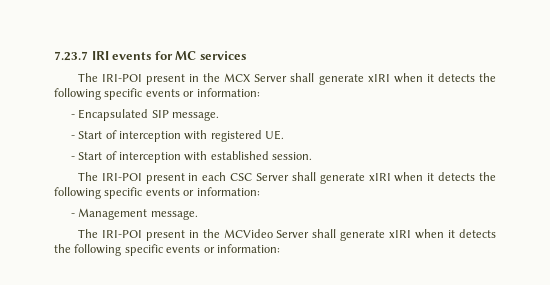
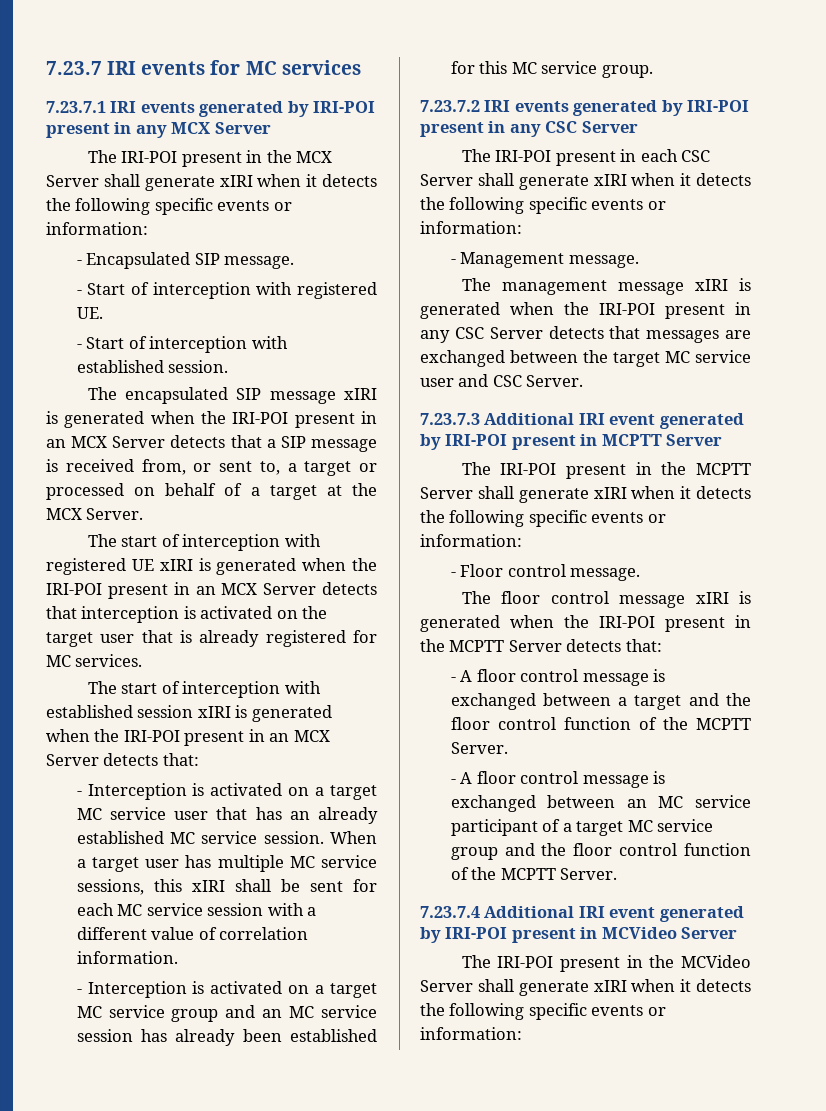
(246, 55) none -> [46,101,376,117] [46,122,271,138] // 7.23.7.1 IRI events generated by IRI-POI present in any MCX Server
(313, 156) none -> [87,387,378,404] [46,411,377,428] [46,435,377,452] [46,459,377,476] [46,483,377,500] [46,508,144,520] [87,534,321,551] [46,558,377,575] [46,582,377,599] [46,606,328,623] [46,630,377,647] [46,654,143,667] [87,681,321,698] [46,705,332,722] [46,729,330,746] [46,753,199,766] [76,783,377,800] [76,807,378,824] [76,831,377,844] [76,855,377,872] [76,879,378,895] [76,903,316,916] [76,927,309,940] [76,951,178,964] [76,981,377,998] [76,1005,377,1022] [76,1029,377,1046] [450,61,653,78] [420,100,750,116] [420,121,638,137] // The encapsulated SIP message xIRI is generated when the IRI-POI present in an MCX Server detects that a SIP message is received from, or sent to, a target or processed on behalf of a target at the MCX Server. // The start of interception with registered UE xIRI is generated when the IRI-POI present in an MCX Server detects that interception is activated on the target user that is already registered for MC services. // The start of interception with established session xIRI is generated when the IRI-POI present in an MCX Server detects that: // - Interception is activated on a target MC service user that has an already established MC service session. When a target user has multiple MC service sessions, this xIRI shall be sent for each MC service session with a different value of correlation information. // - Interception is activated on a target MC service group and an MC service session has already been established for this MC service group. // 7.23.7.2 IRI events generated by IRI-POI present in any CSC Server
(198, 215) none -> [461,278,752,295] [420,302,751,319] [420,326,751,343] [420,350,751,367] [420,374,584,387] [420,413,744,429] [420,434,723,450] [461,462,751,479] [420,486,751,503] [420,510,666,527] [420,534,522,547] [450,564,641,581] [461,591,751,608] [420,615,751,632] [420,639,662,652] [450,669,665,686] [450,693,751,710] [450,717,751,730] [450,742,508,754] [450,771,665,788] [450,795,751,812] [450,819,713,836] [450,843,751,860] [450,867,618,880] [420,906,744,922] [420,927,738,943] // The management message xIRI is generated when the IRI-POI present in any CSC Server detects that messages are exchanged between the target MC service user and CSC Server. // 7.23.7.3 Additional IRI event generated by IRI-POI present in MCPTT Server // The IRI-POI present in the MCPTT Server shall generate xIRI when it detects the following specific events or information: // - Floor control message. // The floor control message xIRI is generated when the IRI-POI present in the MCPTT Server detects that: // - A floor control message is exchanged between a target and the floor control function of the MCPTT Server. // - A floor control message is exchanged between an MC service participant of a target MC service group and the floor control function of the MCPTT Server. // 7.23.7.4 Additional IRI event generated by IRI-POI present in MCVideo Server

